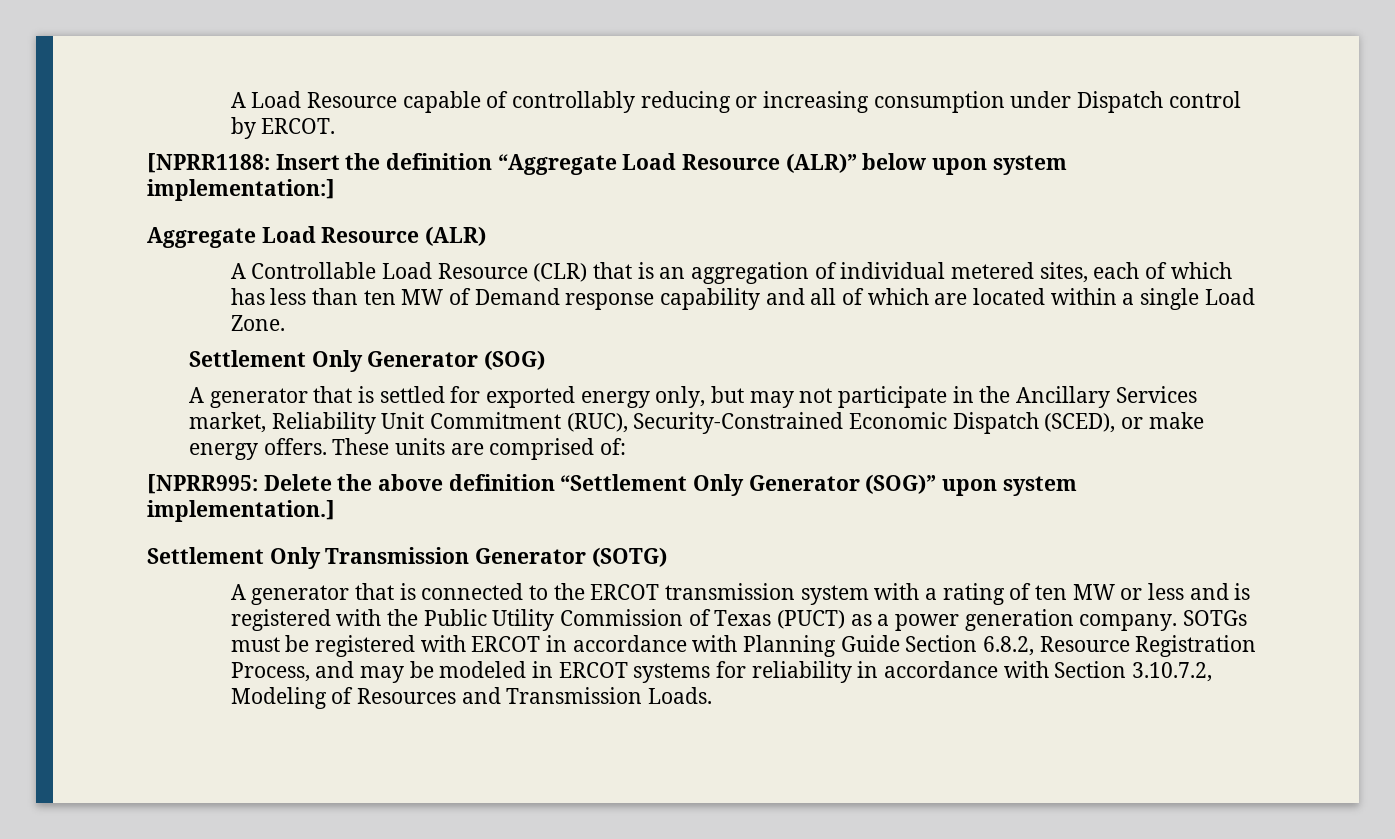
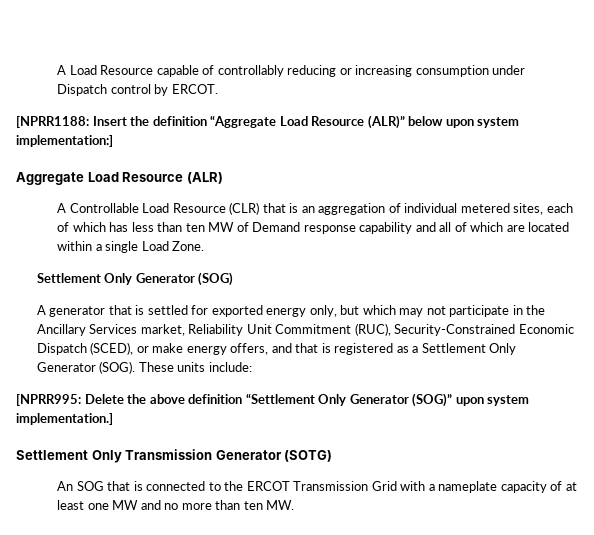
(744, 394) none -> [362,305,396,315] which
[263,438,626,460] offers. These units are comprised of: -> [230,343,517,355] [36,361,252,374] offers, and that is registered as a Settlement Only Generator (SOG). These units include:
[230,584,350,605] A generator -> [57,481,104,491] An SOG
[665,583,1251,605] [230,609,1248,631] [230,635,1257,657] [230,661,1213,683] [230,687,713,709] transmission system with a rating of ten MW or less and is registered with the Public Utility Commission of Texas (PUCT) as a power generation company. SOTGs must be registered with ERCOT in accordance with Planning Guide Section 6.8.2, Resource Registration Process, and may be modeled in ERCOT systems for reliability in accordance with Section 3.10.7.2, Modeling of Resources and Transmission Loads. -> [293,481,577,493] [57,500,295,510] Transmission Grid with a nameplate capacity of at least one MW and no more than ten MW.

